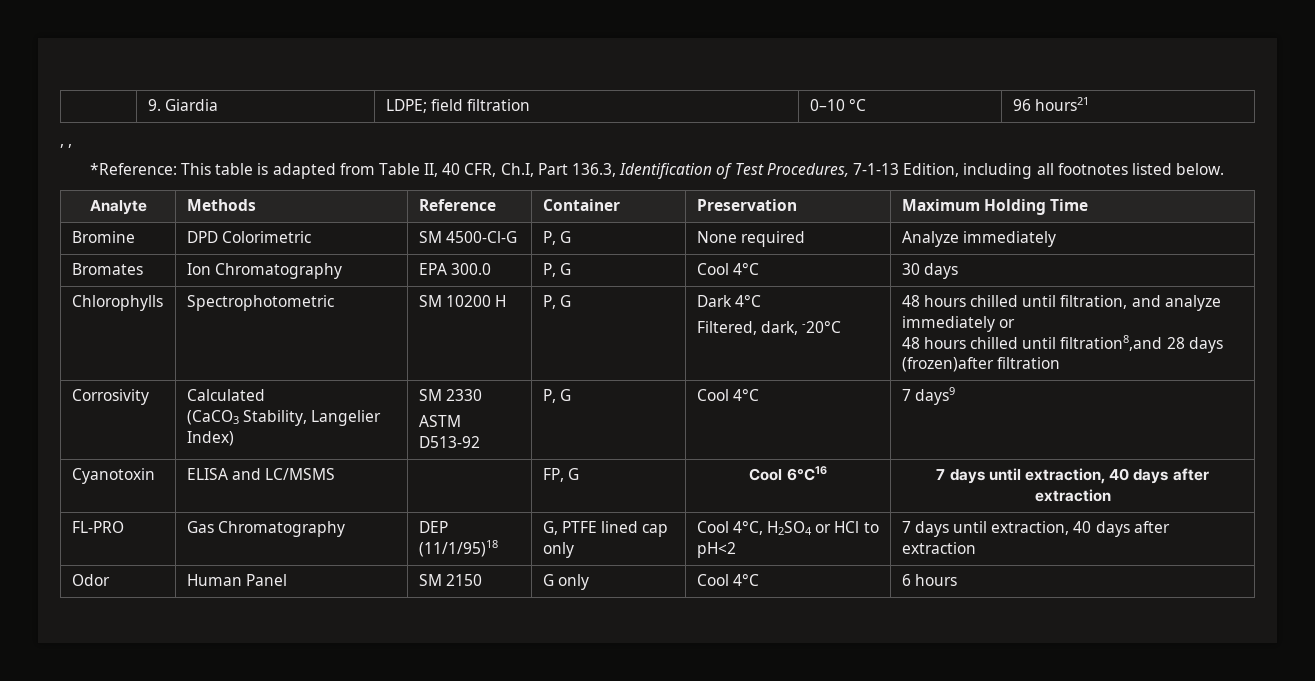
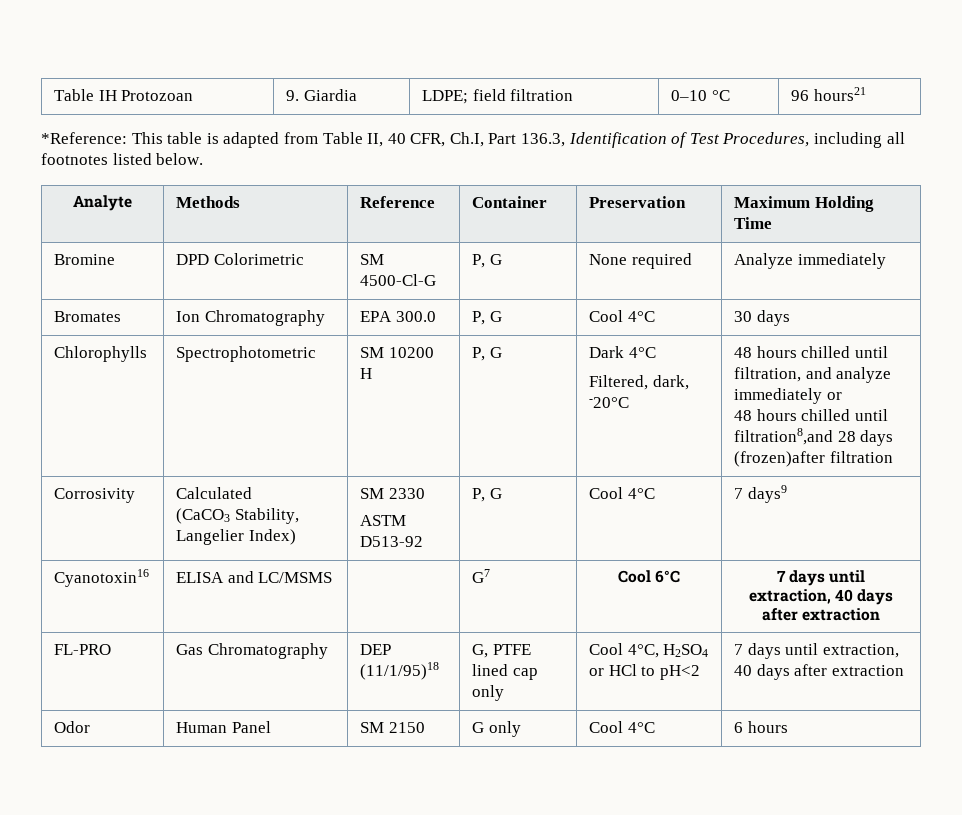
(147, 105) none -> [54,89,194,101] Table IH Protozoan
[60,144,73,148] // , , -> (866, 94) none
[852,163,960,177] 7-1-13 Edition, -> (810, 139) none
[71,468,155,484] Cyanotoxin -> [54,569,150,587] Cyanotoxin16
[542,468,579,482] [749,466,827,481] FP, G | Cool 6°C16 -> [472,569,491,583] [617,570,681,583] G7 | Cool 6°C

